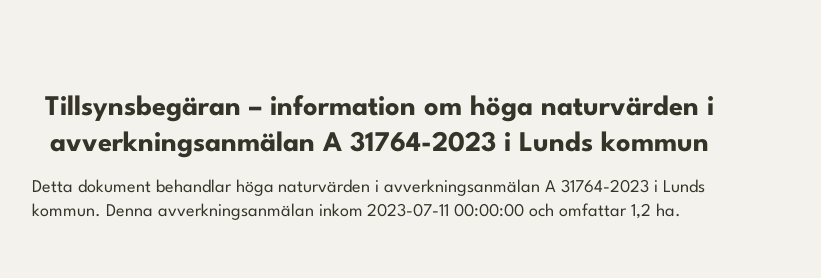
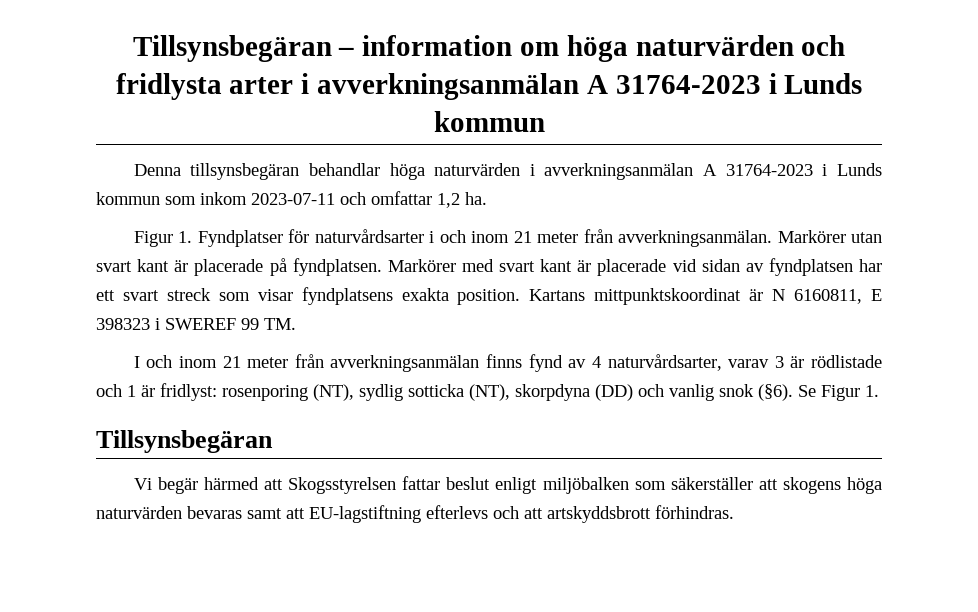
[707,96,714,115] [50,131,709,158] [32,179,705,196] [32,203,314,220] i avverkningsanmälan A 31764-2023 i Lunds kommun // Detta dokument behandlar höga naturvärden i avverkningsanmälan A 31764-2023 i Lunds kommun. Denna avverkningsanmälan -> [801,35,846,56] [115,73,863,100] [433,111,545,132] [133,163,882,180] [96,192,196,205] och fridlysta arter i avverkningsanmälan A 31764-2023 i Lunds kommun // Denna tillsynsbegäran behandlar höga naturvärden i avverkningsanmälan A 31764-2023 i Lunds kommun som
[454,203,525,217] 00:00:00 -> (335, 199) none
(681, 210) none -> [133,229,882,247] [96,258,882,276] [96,287,882,305] [96,318,296,330] [133,354,883,372] [96,383,879,401] [96,430,273,453] [133,476,883,494] [96,505,734,523] // Figur 1. Fyndplatser för naturvårdsarter i och inom 21 meter från avverkningsanmälan. Markörer utan svart kant är placerade på fyndplatsen. Markörer med svart kant är placerade vid sidan av fyndplatsen har ett svart streck som visar fyndplatsens exakta position. Kartans mittpunktskoordinat är N 6160811, E 398323 i SWEREF 99 TM. // I och inom 21 meter från avverkningsanmälan finns fynd av 4 naturvårdsarter, varav 3 är rödlistade och 1 är fridlyst: rosenporing (NT), sydlig sotticka (NT), skorpdyna (DD) och vanlig snok (§6). Se Figur 1. // Tillsynsbegäran // Vi begär härmed att Skogsstyrelsen fattar beslut enligt miljöbalken som säkerställer att skogens höga naturvärden bevaras samt att EU-lagstiftning efterlevs och att artskyddsbrott förhindras.

